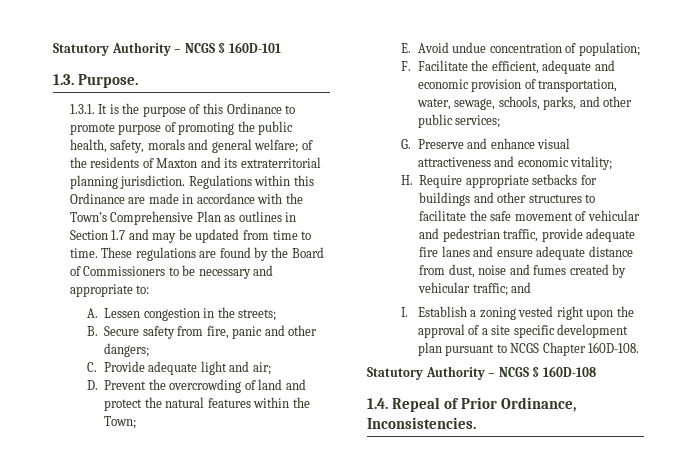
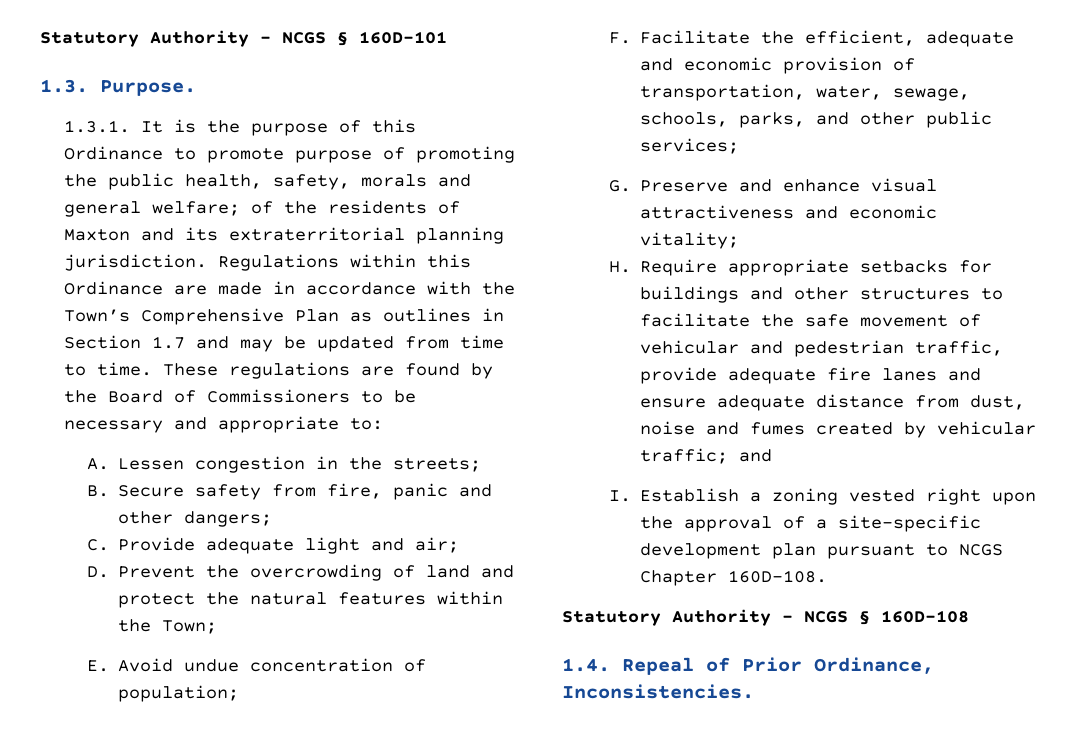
[491,325,555,338] site specific -> [838,515,982,532] site-specific

